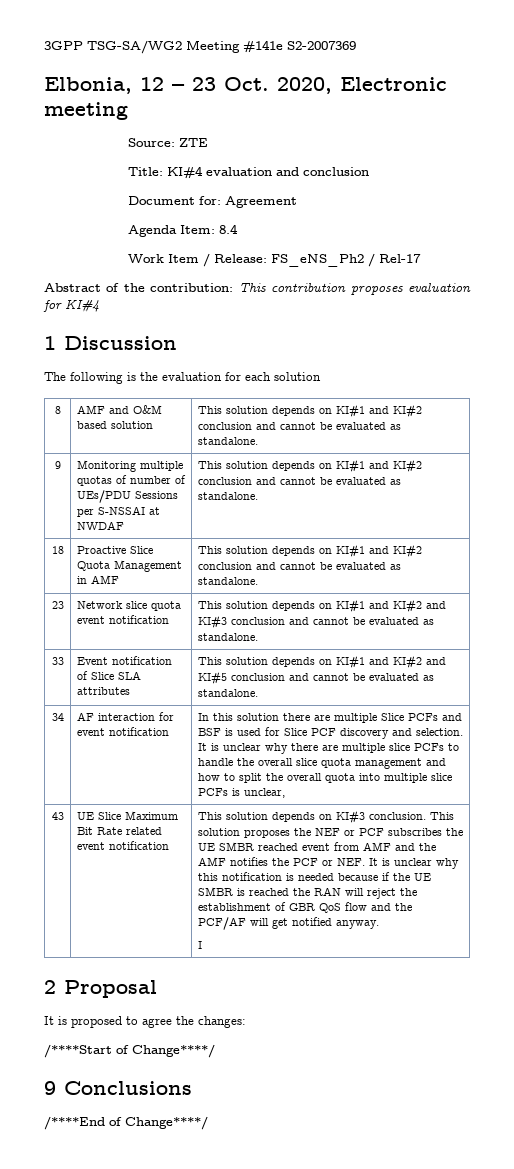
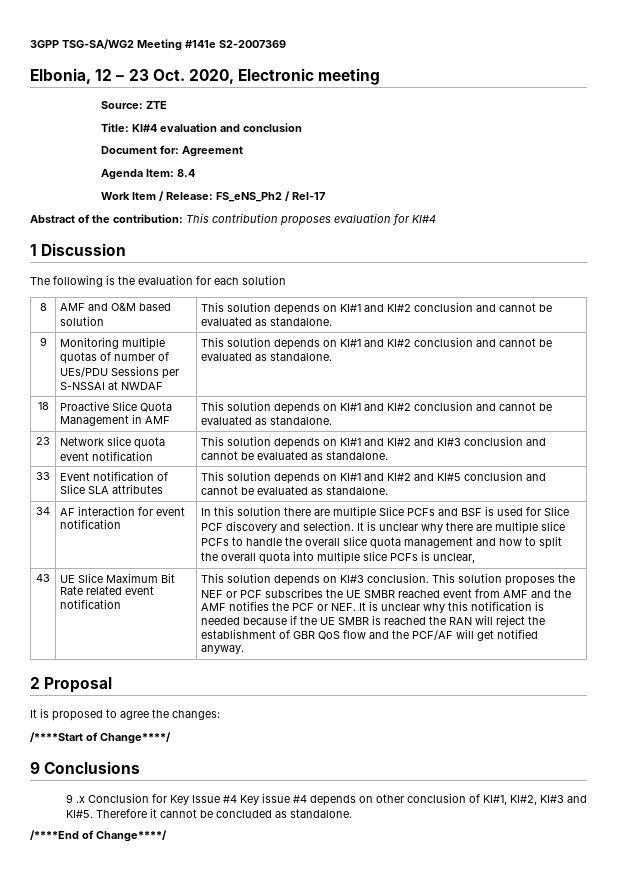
[197,941,202,949] // I -> (245, 649) none
(192, 1088) none -> [65,793,587,806] [65,808,352,818] // 9 .x Conclusion for Key Issue #4 Key issue #4 depends on other conclusion of KI#1, KI#2, KI#3 and KI#5. Therefore it cannot be concluded as standalone.

